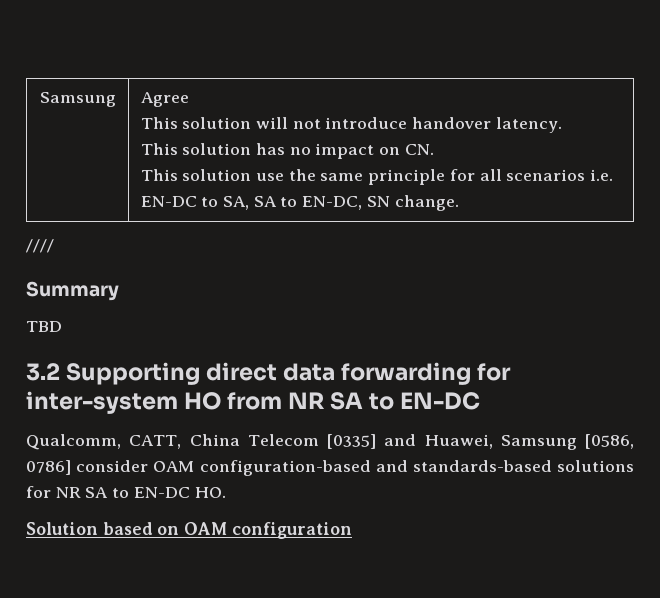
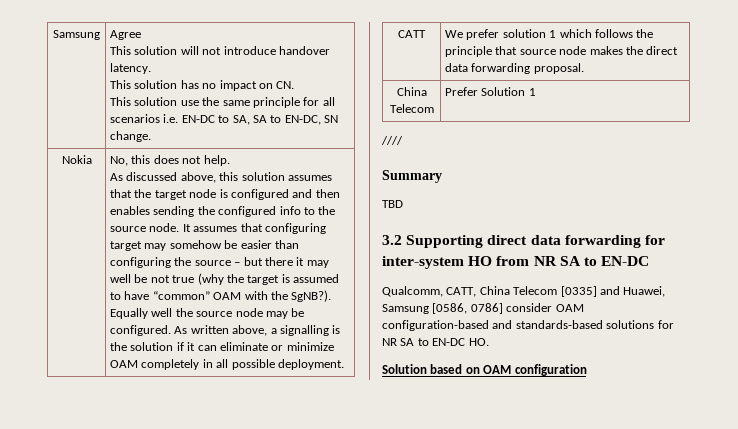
(459, 203) none -> [61,155,92,164] [110,155,230,166] [110,172,332,183] [110,189,340,200] [110,206,336,217] [110,223,326,234] [110,240,299,251] [110,257,329,268] [110,273,340,285] [110,290,332,302] [110,308,305,319] [110,325,341,336] [110,342,334,351] [110,359,344,370] [398,30,426,38] [445,29,654,40] [445,46,679,57] [445,63,584,74] [396,87,427,96] [389,104,434,113] [445,87,536,96] // Nokia | No, this does not help. // As discussed above, this solution assumes that the target node is configured and then enables sending the configured info to the source node. It assumes that configuring target may somehow be easier than configuring the source – but there it may well be not true (why the target is assumed to have “common” OAM with the SgNB?). Equally well the source node may be configured. As written above, a signalling is the solution if it can eliminate or minimize OAM completely in all possible deployment. // CATT | We prefer solution 1 which follows the principle that source node makes the direct data forwarding proposal. // China Telecom | Prefer Solution 1

